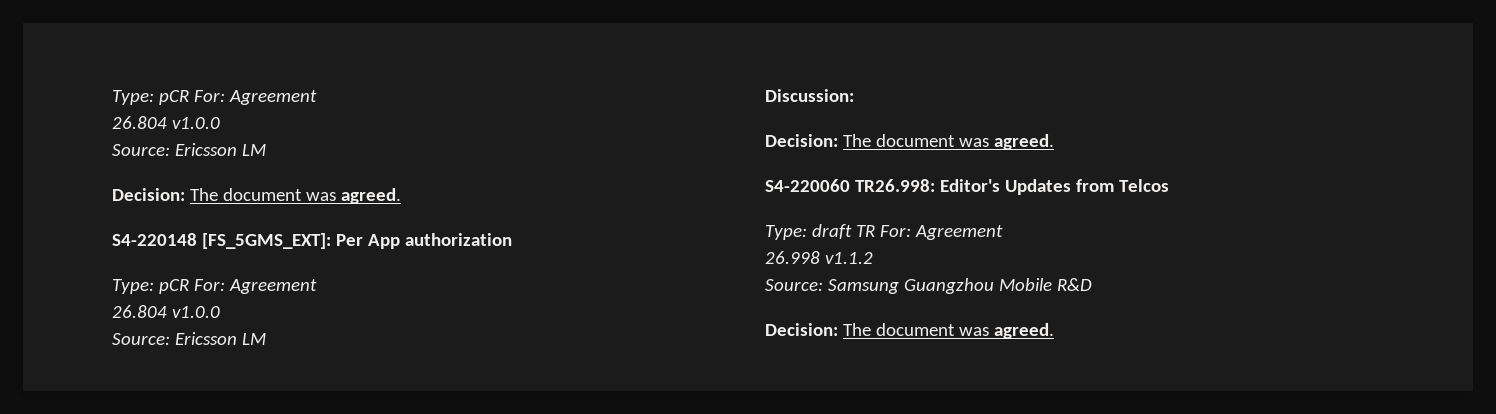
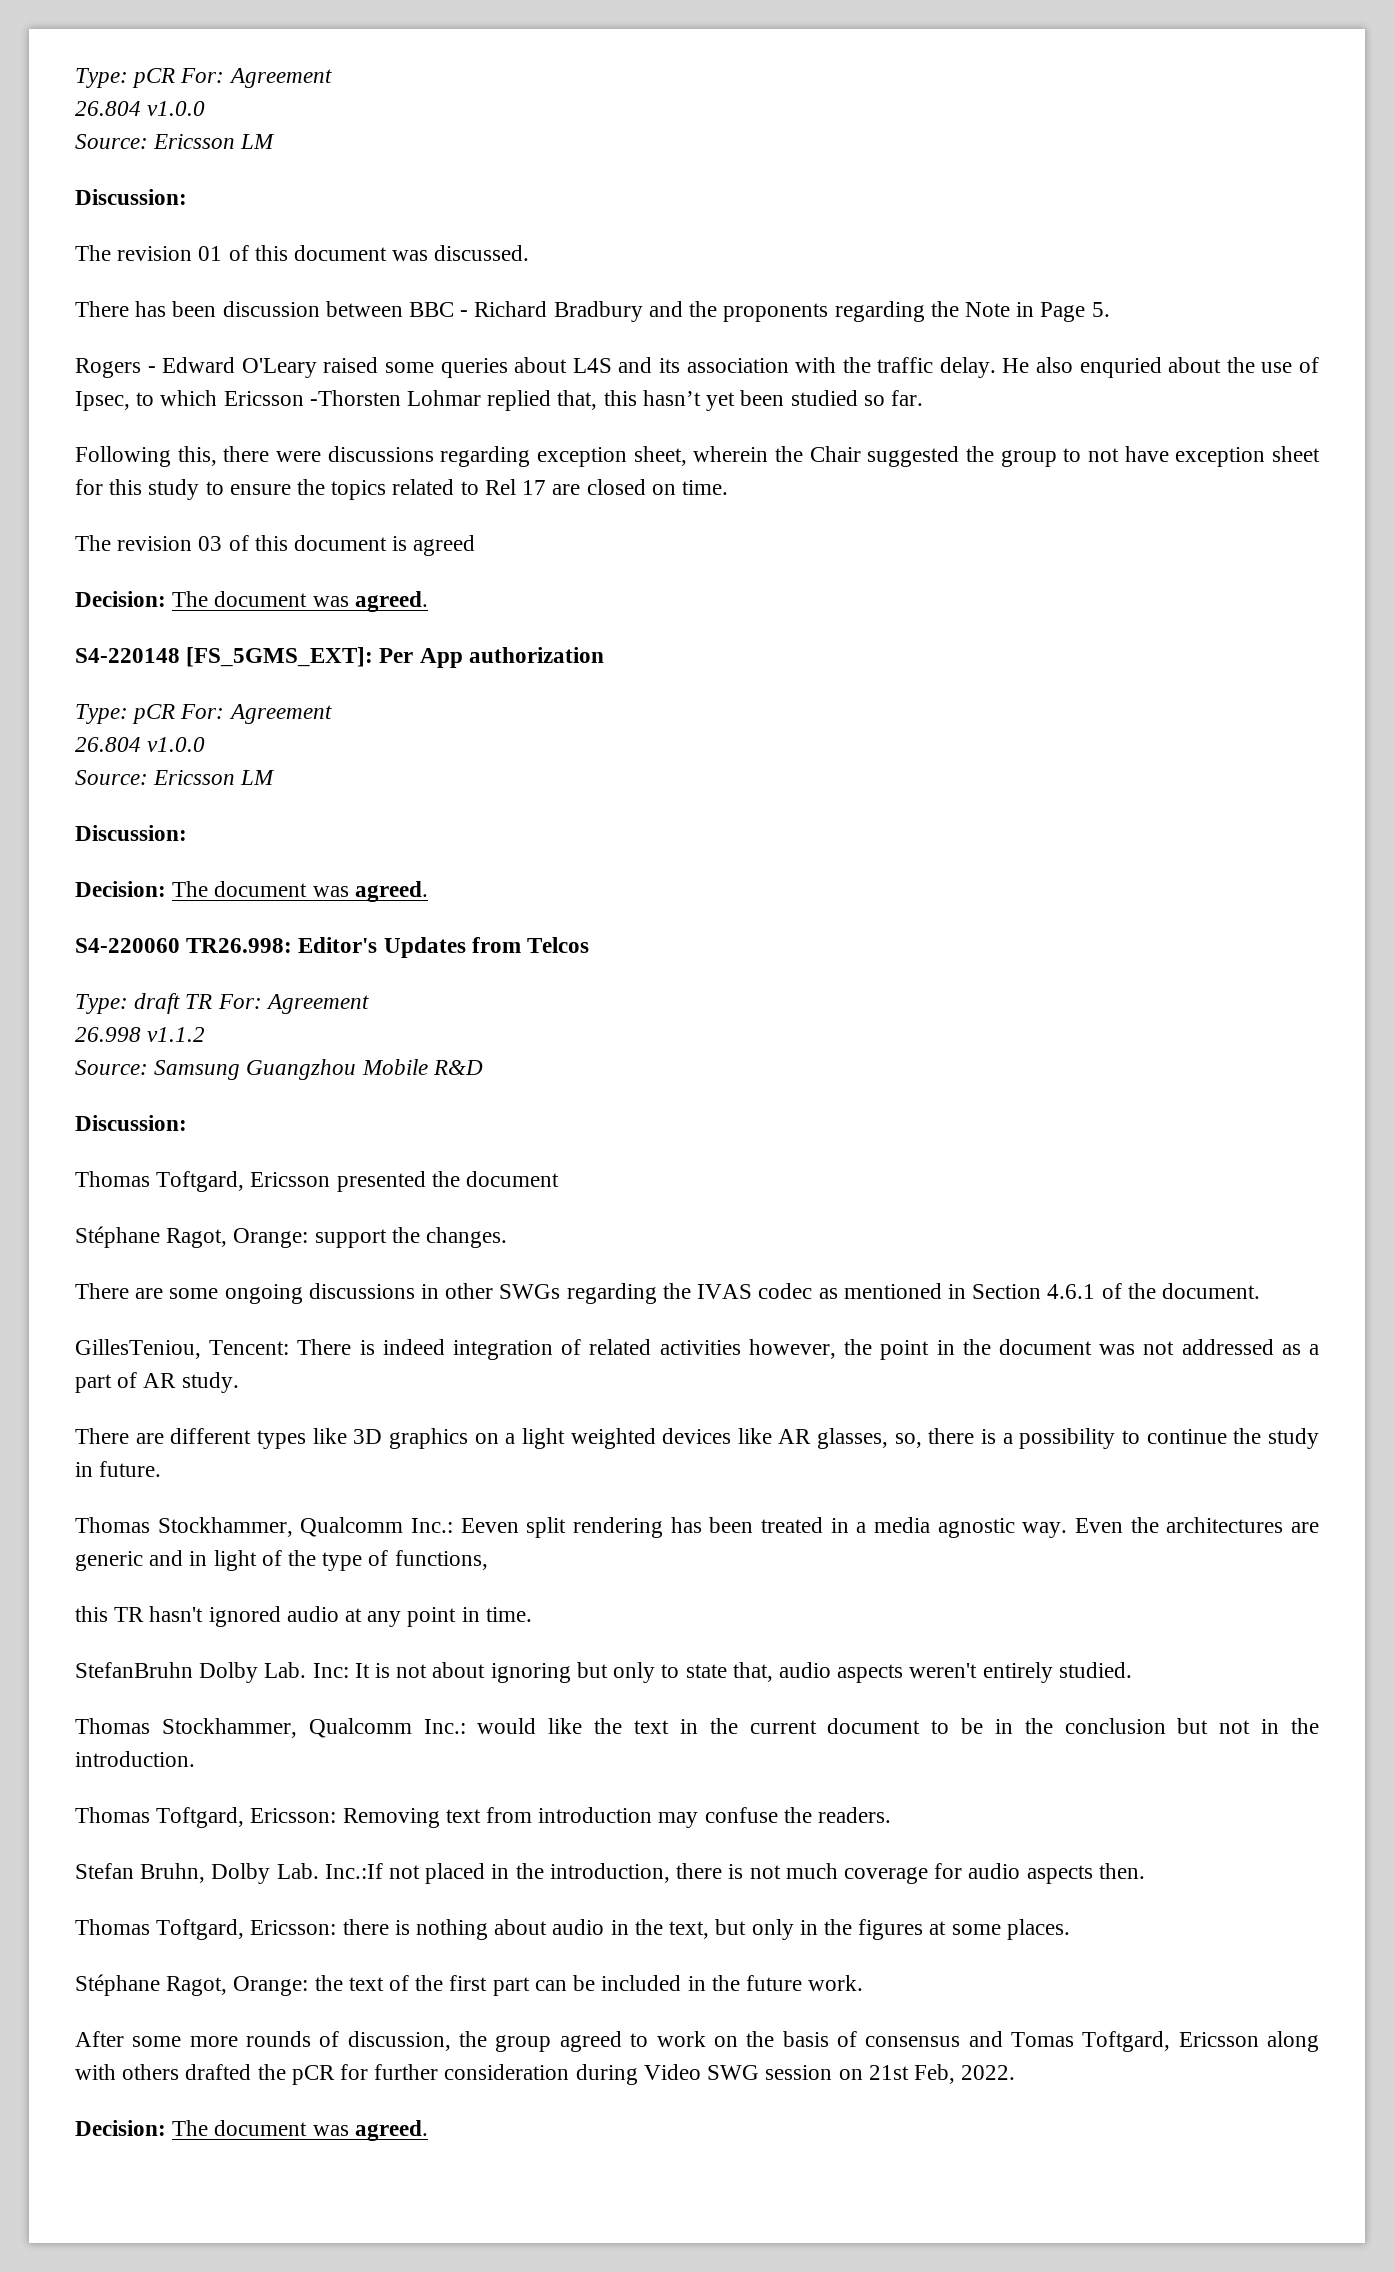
[112,90,317,105] [112,116,220,129] [112,143,266,156] Type: pCR For: Agreement // 26.804 v1.0.0 // Source: Ericsson LM -> [75,68,332,88] [75,101,206,116] [75,134,276,149] [75,189,187,205] [75,245,530,261] [75,301,1110,322] [75,357,1319,378] [75,390,923,411] [75,446,1320,467] [75,479,728,500] [75,535,476,556] Type: pCR For: Agreement // 26.804 v1.0.0 // Source: Ericsson LM // Discussion: // The revision 01 of this document was discussed. // There has been discussion between BBC - Richard Bradbury and the proponents regarding the Note in Page 5. // Rogers - Edward O'Leary raised some queries about L4S and its association with the traffic delay. He also enquried about the use of Ipsec, to which Ericsson -Thorsten Lohmar replied that, this hasn’t yet been studied so far. // Following this, there were discussions regarding exception sheet, wherein the Chair suggested the group to not have exception sheet for this study to ensure the topics related to Rel 17 are closed on time. // The revision 03 of this document is agreed
(1092, 284) none -> [75,1115,187,1131] [75,1171,560,1192] [75,1226,508,1248] [75,1283,1260,1304] [75,1339,1319,1360] [75,1372,239,1393] [75,1428,1320,1449] [75,1461,162,1477] [75,1517,1319,1538] [75,1550,488,1571] [75,1606,532,1627] [75,1662,1132,1683] [75,1718,1319,1738] [75,1751,195,1767] [75,1807,892,1828] [75,1863,1145,1884] [75,1919,1070,1940] [75,1974,864,1996] [75,2031,1319,2052] [75,2064,1016,2085] // Discussion: // Thomas Toftgard, Ericsson presented the document // Stéphane Ragot, Orange: support the changes. // There are some ongoing discussions in other SWGs regarding the IVAS codec as mentioned in Section 4.6.1 of the document. // GillesTeniou, Tencent: There is indeed integration of related activities however, the point in the document was not addressed as a part of AR study. // There are different types like 3D graphics on a light weighted devices like AR glasses, so, there is a possibility to continue the study in future. // Thomas Stockhammer, Qualcomm Inc.: Eeven split rendering has been treated in a media agnostic way. Even the architectures are generic and in light of the type of functions, // this TR hasn't ignored audio at any point in time. // StefanBruhn Dolby Lab. Inc: It is not about ignoring but only to state that, audio aspects weren't entirely studied. // Thomas Stockhammer, Qualcomm Inc.: would like the text in the current document to be in the conclusion but not in the introduction. // Thomas Toftgard, Ericsson: Removing text from introduction may confuse the readers. // Stefan Bruhn, Dolby Lab. Inc.:If not placed in the introduction, there is not much coverage for audio aspects then. // Thomas Toftgard, Ericsson: there is nothing about audio in the text, but only in the figures at some places. // Stéphane Ragot, Orange: the text of the first part can be included in the future work. // After some more rounds of discussion, the group agreed to work on the basis of consensus and Tomas Toftgard, Ericsson along with others drafted the pCR for further consideration during Video SWG session on 21st Feb, 2022.

